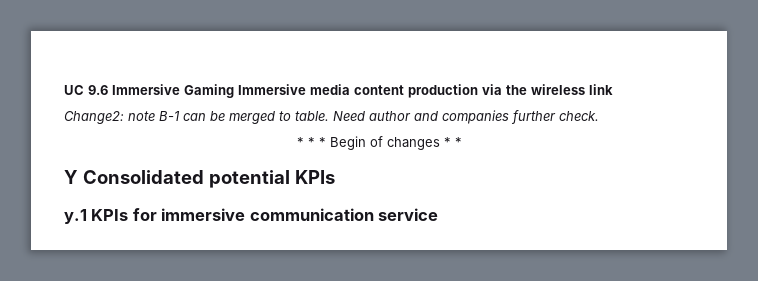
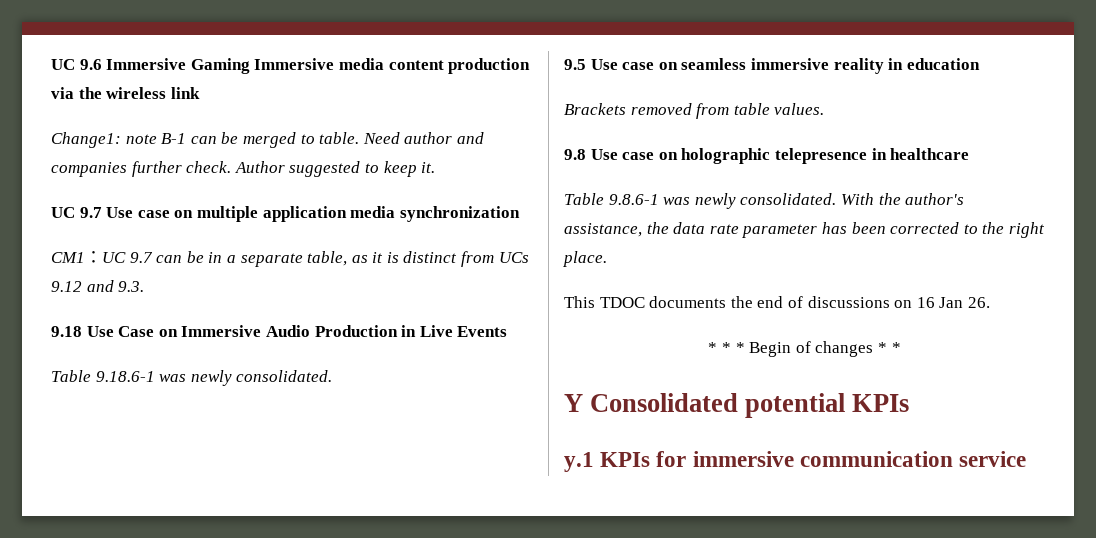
[64,111,124,124] Change2: -> [51,132,121,148] Change1:
(599, 116) none -> [234,161,436,177] [51,206,520,222] [51,251,529,267] [51,280,145,292] [51,325,508,337] [51,370,333,386] [564,58,980,74] [564,103,825,119] [564,148,970,164] [564,193,965,209] [564,222,1045,238] [563,251,607,267] [564,296,990,308] Author suggested to keep it. // UC 9.7 Use case on multiple application media synchronization // CM1：UC 9.7 can be in a separate table, as it is distinct from UCs 9.12 and 9.3. // 9.18 Use Case on Immersive Audio Production in Live Events // Table 9.18.6-1 was newly consolidated. // 9.5 Use case on seamless immersive reality in education // Brackets removed from table values. // 9.8 Use case on holographic telepresence in healthcare // Table 9.8.6-1 was newly consolidated. With the author's assistance, the data rate parameter has been corrected to the right place. // This TDOC documents the end of discussions on 16 Jan 26.

